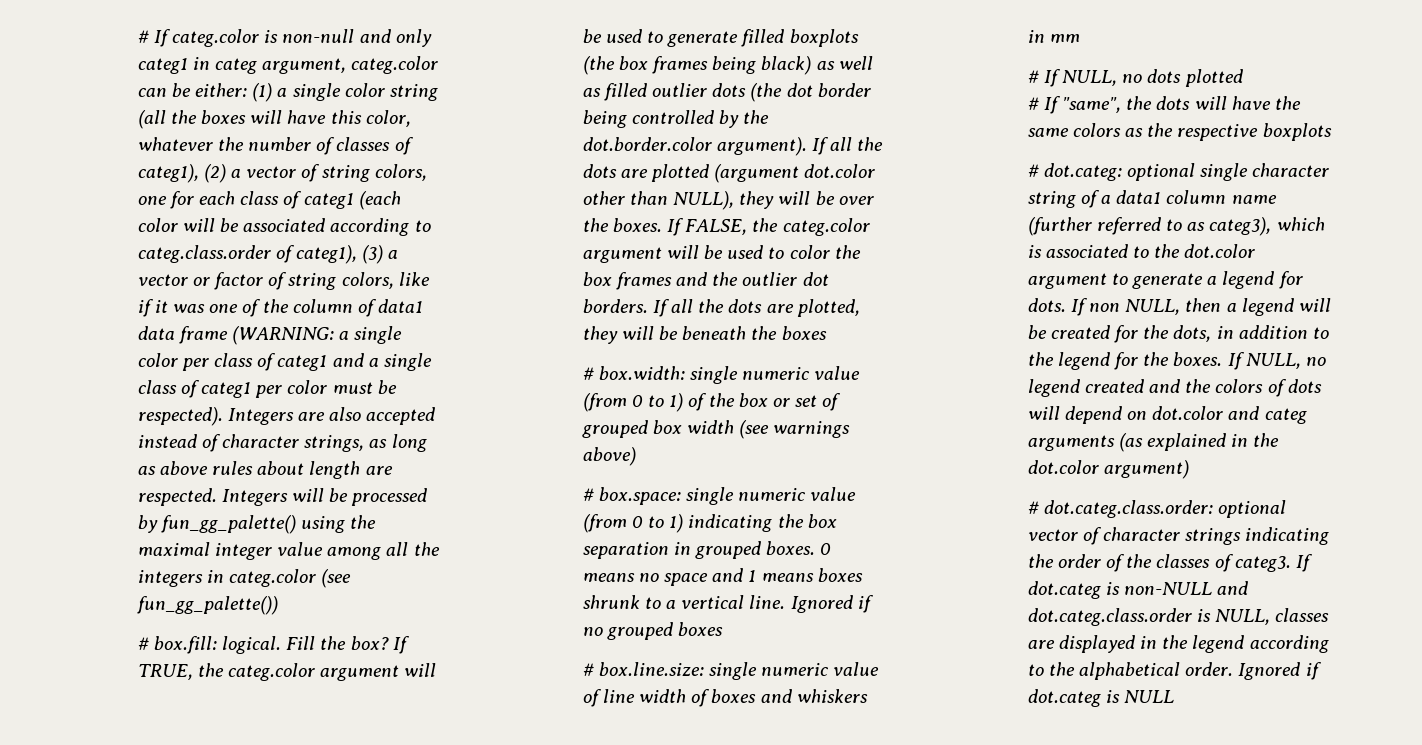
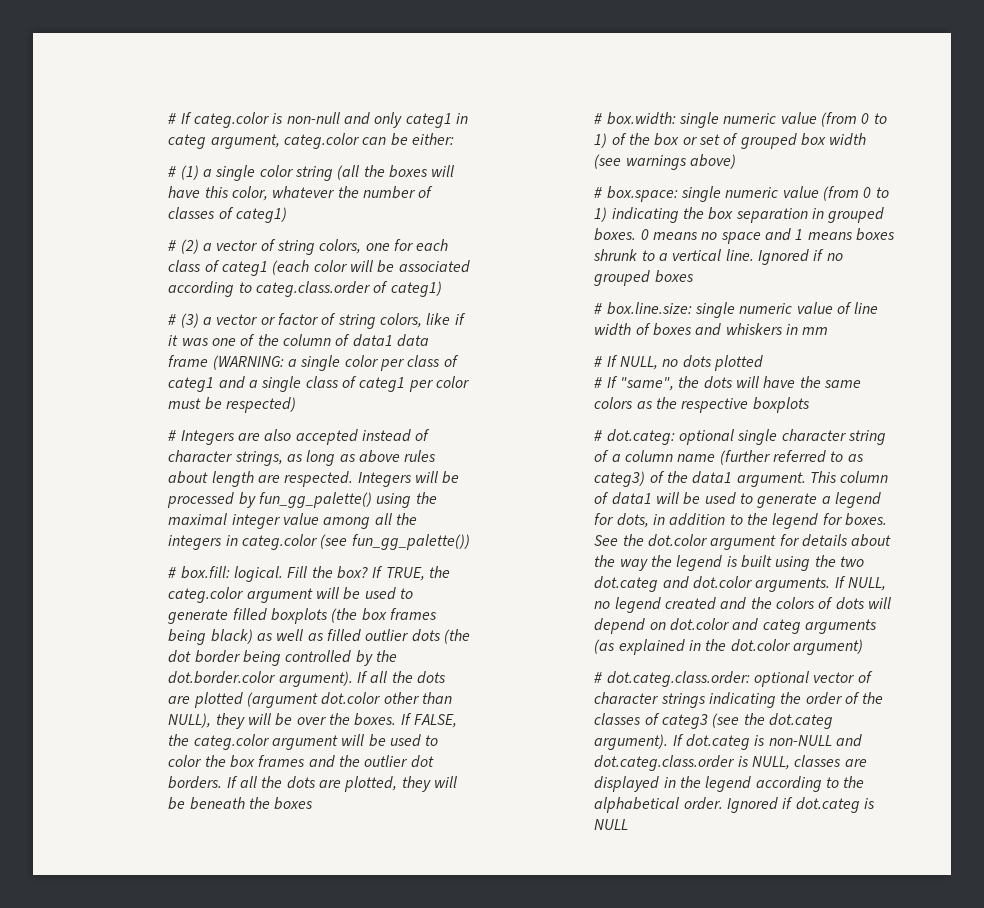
(248, 90) none -> [168,166,177,177] // #
[137,164,199,183] categ1), -> [236,207,288,223] [168,240,177,251] categ1) // #
[296,245,358,264] categ1), -> [390,281,442,297] [168,314,177,325] categ1) // #
[137,407,223,426] respected). -> [226,397,297,413] [168,430,177,441] respected) // #
[1116,190,1162,204] data1 -> (621, 458) none
[1209,217,1325,236] [1027,244,1256,258] [1027,273,1107,289] categ3), which is associated to the dot.color argument -> [594,471,889,487] [594,492,736,505] categ3) of the data1 argument. This column of data1 will be used
[1027,298,1331,316] [1027,325,1170,343] dots. If non NULL, then a legend will be created for the -> (615, 519) none
[1143,352,1223,366] the boxes. -> [845,513,888,526] [594,534,892,550] [594,555,865,571] [594,576,831,592] boxes. See the dot.color argument for details about the way the legend is built using the two dot.categ and dot.color arguments.
[1234,556,1291,572] categ3. -> [662,713,834,729] [594,734,669,750] categ3 (see the dot.categ argument).

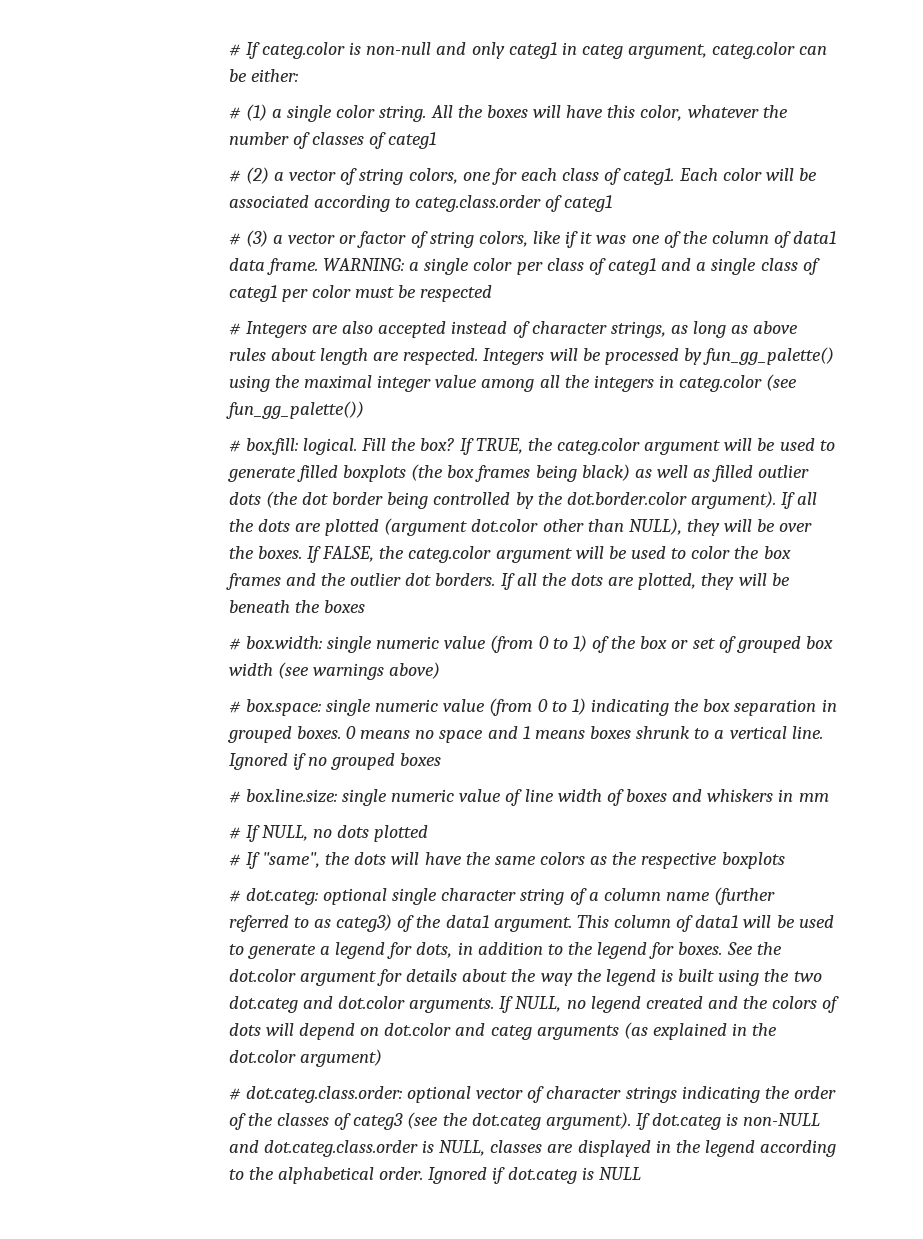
[295,165,360,181] string (all -> [379,105,453,122] string. All
[236,207,288,223] categ1) -> [388,132,437,149] categ1
[222,260,310,276] categ1 (each -> [623,168,718,185] categ1. Each
[390,281,442,297] categ1) -> [564,195,613,212] categ1
[168,355,284,370] frame (WARNING: -> [266,258,405,275] frame. WARNING:
[226,397,297,413] respected) -> [420,285,493,302] respected

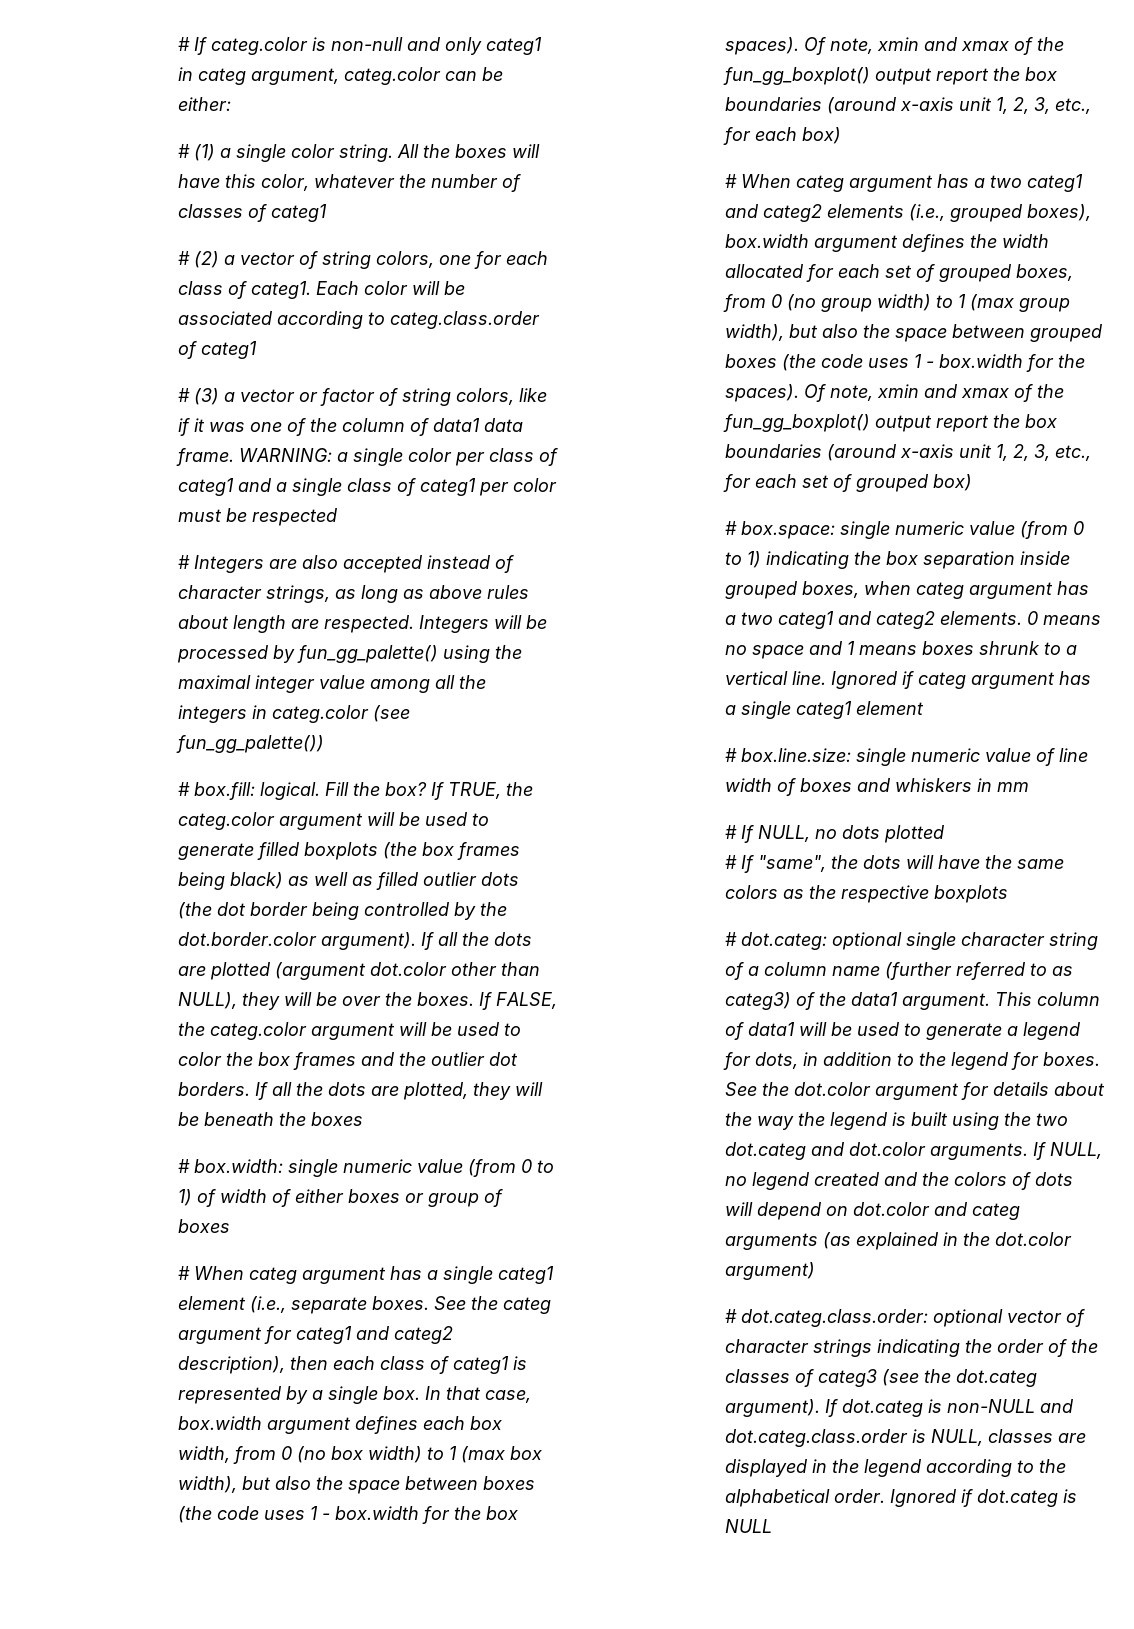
[611,636,833,653] [228,662,441,680] the box or set of grouped box width (see warnings above) -> [220,1189,504,1207] [178,1219,231,1233] [178,1266,555,1284] [178,1296,552,1314] [178,1326,454,1344] [178,1356,528,1374] [178,1386,532,1404] [178,1416,503,1434] [178,1446,543,1464] [178,1476,536,1494] [178,1506,519,1524] [725,37,1065,55] [723,67,1058,85] [725,97,1092,114] [723,127,842,145] [725,174,1084,192] [725,204,1092,222] [725,234,1050,252] [725,264,1074,282] [723,294,1071,312] [725,324,1103,342] [725,354,1086,372] [725,384,1065,402] [723,414,1058,432] [725,444,1092,461] [723,474,973,492] width of either boxes or group of boxes // # When categ argument has a single categ1 element (i.e., separate boxes. See the categ argument for categ1 and categ2 description), then each class of categ1 is represented by a single box. In that case, box.width argument defines each box width, from 0 (no box width) to 1 (max box width), but also the space between boxes (the code uses 1 - box.width for the box spaces). Of note, xmin and xmax of the fun_gg_boxplot() output report the box boundaries (around x-axis unit 1, 2, 3, etc., for each box) // # When categ argument has a two categ1 and categ2 elements (i.e., grouped boxes), box.width argument defines the width allocated for each set of grouped boxes, from 0 (no group width) to 1 (max group width), but also the space between grouped boxes (the code uses 1 - box.width for the spaces). Of note, xmin and xmax of the fun_gg_boxplot() output report the box boundaries (around x-axis unit 1, 2, 3, etc., for each set of grouped box)
[821,699,837,712] [227,726,341,743] in grouped boxes. -> [1020,551,1071,565] [725,581,1090,599] [725,611,1023,629] inside grouped boxes, when categ argument has a two categ1 and categ2 elements.
[308,753,442,770] no grouped boxes -> [918,671,1092,689] [725,701,925,719] categ argument has a single categ1 element

